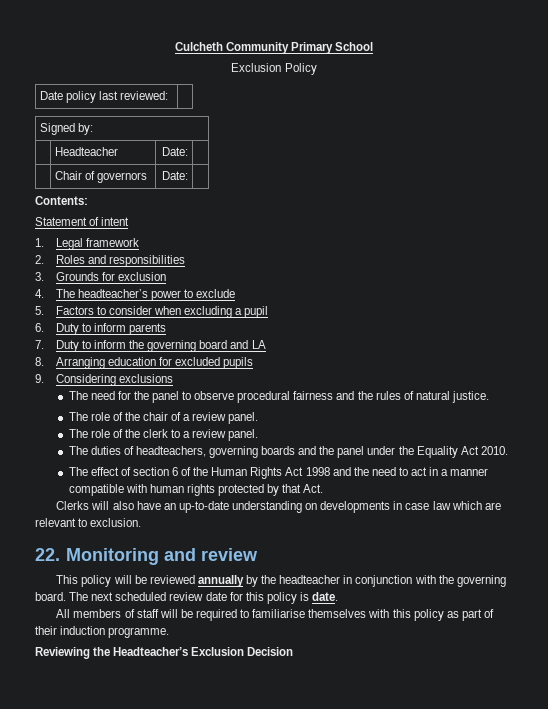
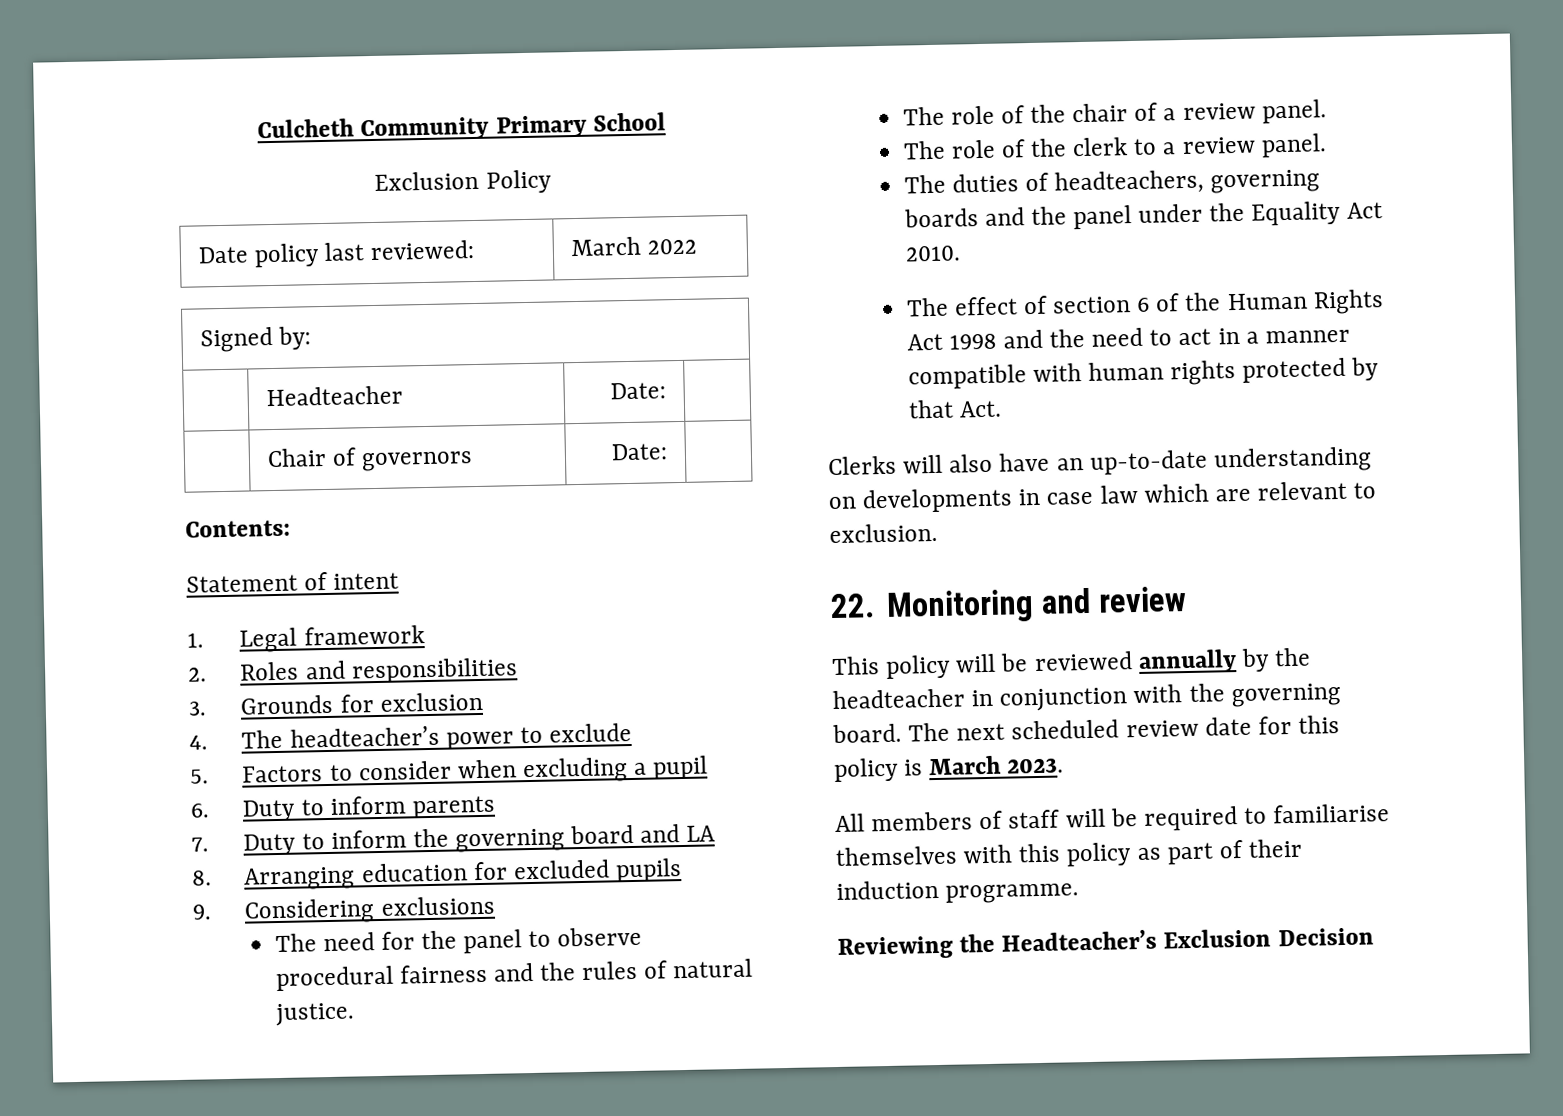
(169, 95) none -> [571,236,698,257] March 2022
[312,592,339,601] date. -> [928,755,1065,776] March 2023.

